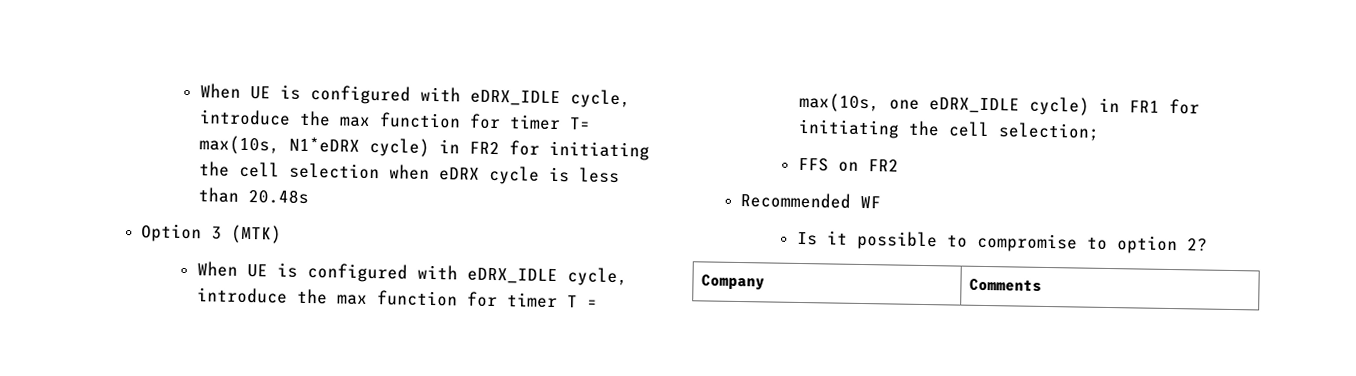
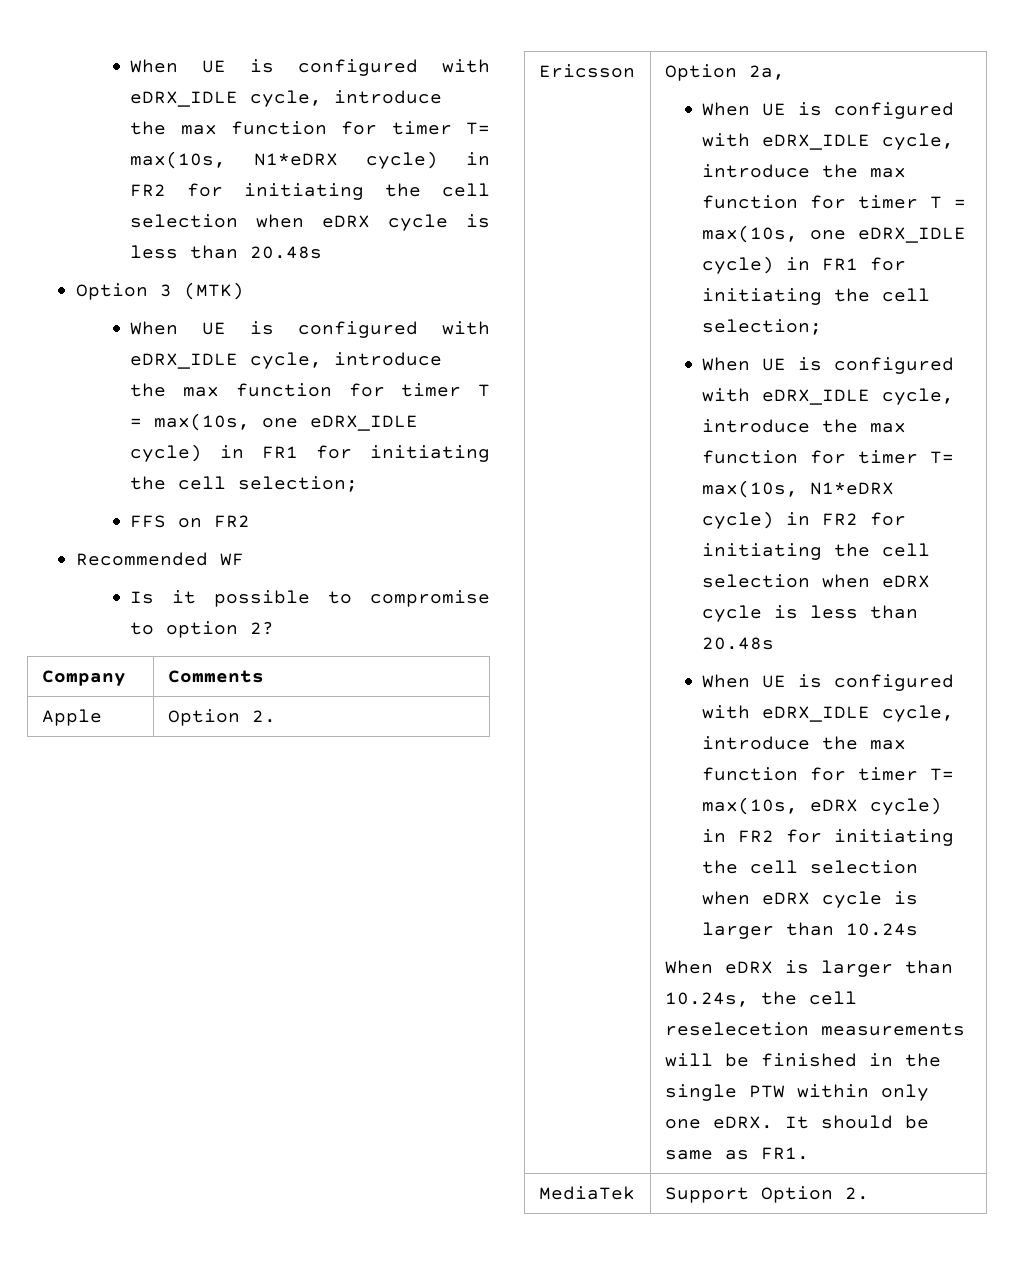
(1043, 285) none -> [41,709,102,726] [167,709,276,726] [538,64,635,78] [664,64,785,81] [702,102,955,119] [702,133,955,150] [702,164,907,178] [702,195,967,209] [702,225,967,243] [702,256,907,274] [702,288,931,305] [702,319,823,335] [702,357,955,374] [702,388,955,405] [702,419,907,433] [702,450,955,464] [702,480,895,498] [702,511,907,529] [702,543,931,560] [702,574,931,588] [702,605,919,622] [702,637,775,650] [702,674,955,691] [702,705,955,722] [702,736,907,750] [702,767,955,781] [702,797,943,815] [702,829,955,846] [702,860,919,874] [702,891,919,908] [702,922,919,939] [664,960,953,977] [664,991,857,1007] [664,1022,965,1036] [664,1053,941,1067] [664,1084,929,1101] [664,1115,929,1129] [664,1147,809,1160] [538,1186,635,1200] [664,1186,869,1203] // Apple | Option 2. // Ericsson | Option 2a, // When UE is configured with eDRX_IDLE cycle, introduce the max function for timer T = max(10s, one eDRX_IDLE cycle) in FR1 for initiating the cell selection; // When UE is configured with eDRX_IDLE cycle, introduce the max function for timer T= max(10s, N1*eDRX cycle) in FR2 for initiating the cell selection when eDRX cycle is less than 20.48s // When UE is configured with eDRX_IDLE cycle, introduce the max function for timer T= max(10s, eDRX cycle) in FR2 for initiating the cell selection when eDRX cycle is larger than 10.24s // When eDRX is larger than 10.24s, the cell reselecetion measurements will be finished in the single PTW within only one eDRX. It should be same as FR1. // MediaTek | Support Option 2.

